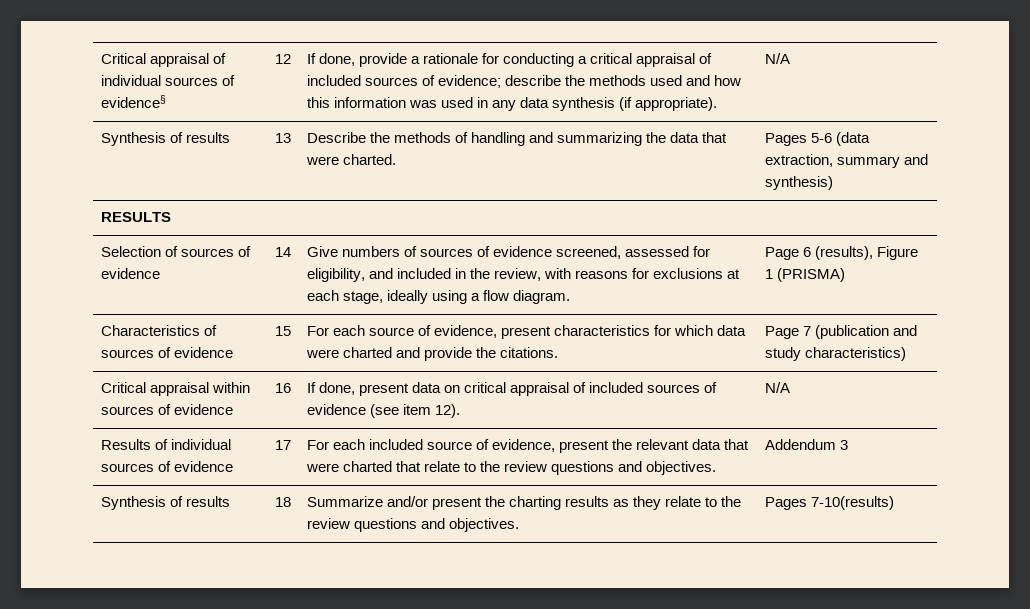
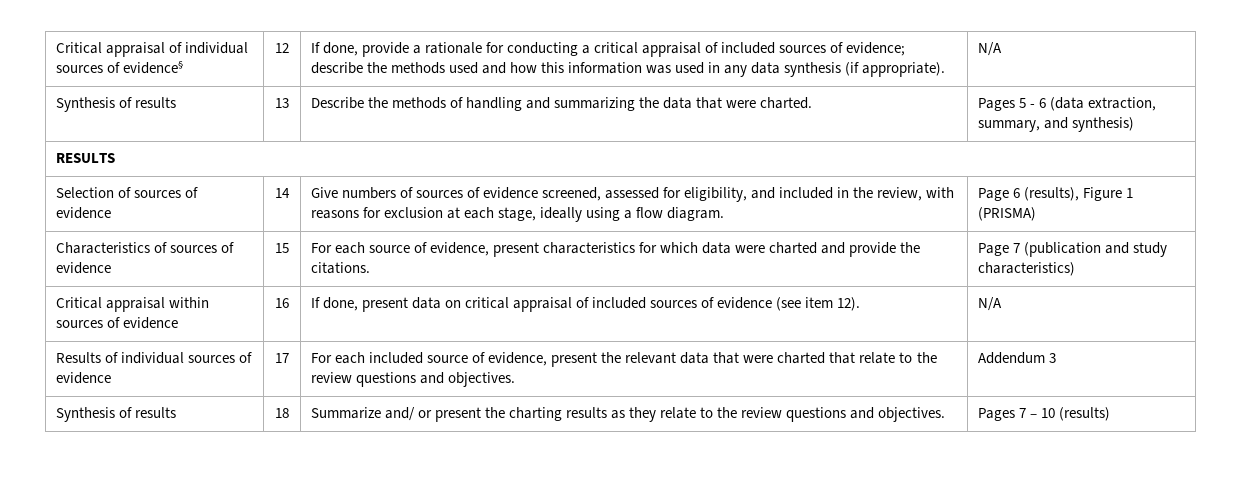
[811,133,833,143] 5-6 -> [1018,98,1046,108] 5 - 6
[837,156,901,168] summary -> [977,120,1040,132] summary,
[653,268,724,279] exclusions -> [383,207,443,218] exclusion
[387,496,429,507] and/or -> [384,407,432,421] and/ or
[811,496,895,510] 7-10(results) -> [1018,407,1110,421] 7 – 10 (results)

